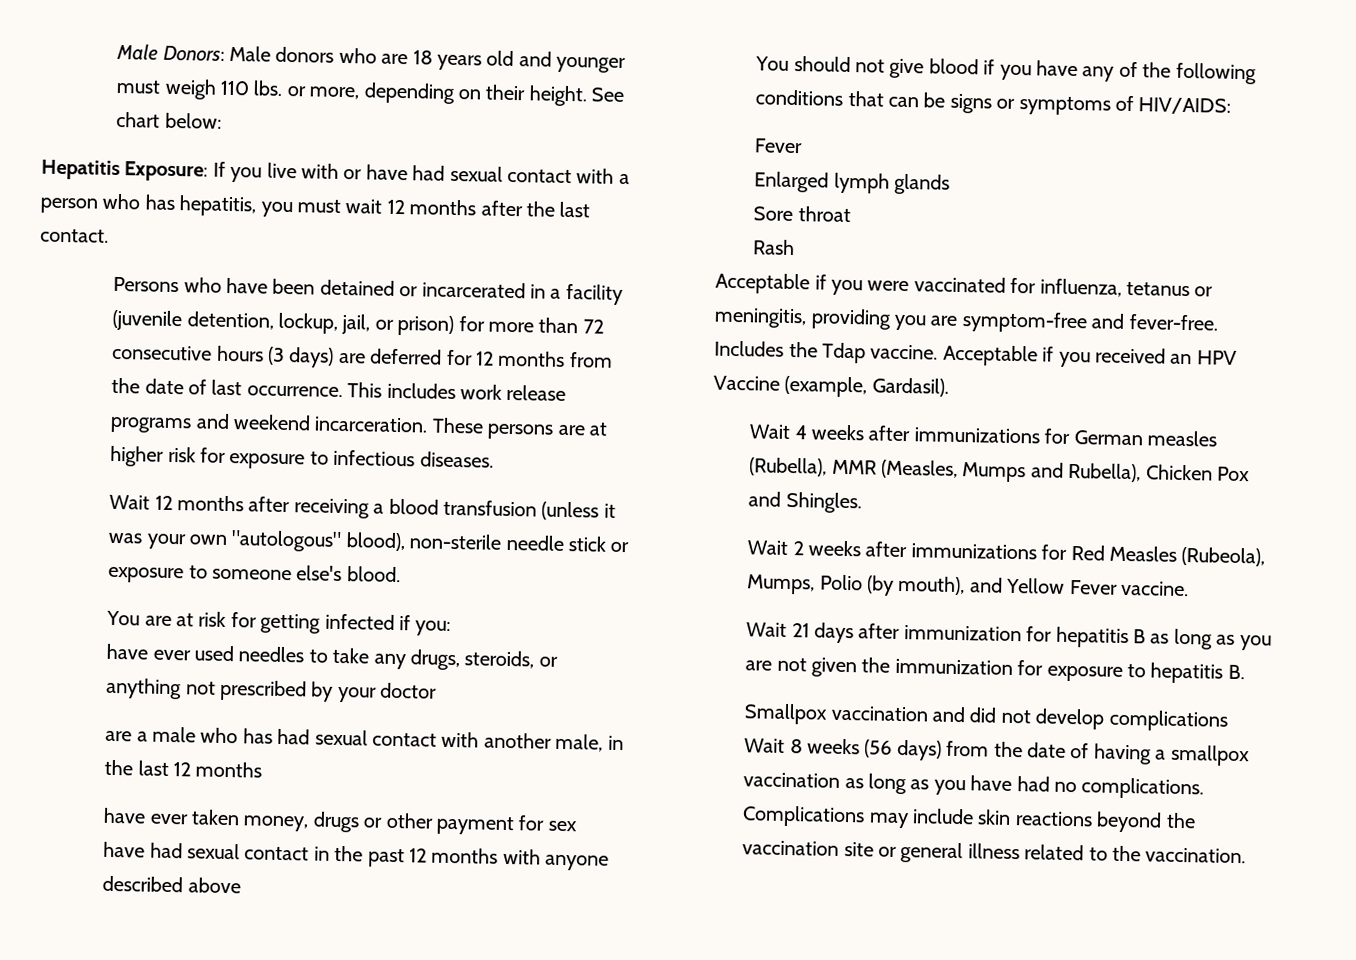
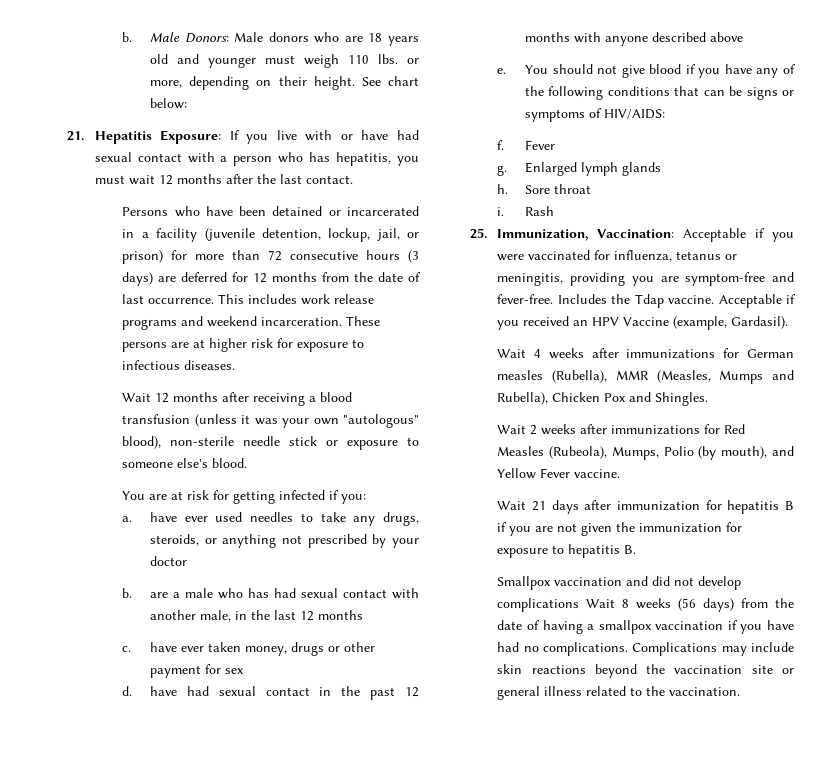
(116, 52) none -> [122,32,133,42] b.
(222, 120) none -> [67,131,84,141] 21.
(452, 628) none -> [122,516,133,522] a.
(438, 690) none -> [122,588,133,598] b.
(263, 769) none -> [122,646,132,652] c.
(577, 826) none -> [122,686,133,696] d.
(241, 885) none -> [497,68,507,74] e.
(1232, 106) none -> [497,140,505,150] f.
(804, 146) none -> [497,165,508,176] g.
(950, 184) none -> [497,184,509,194] h.
(851, 214) none -> [497,207,505,216] i.
(796, 247) none -> [469,228,675,241] 25. Immunization, Vaccination:
[1150,628,1236,650] as long as -> [497,522,508,532] if
[844,773,930,795] as long as -> [727,620,738,630] if

